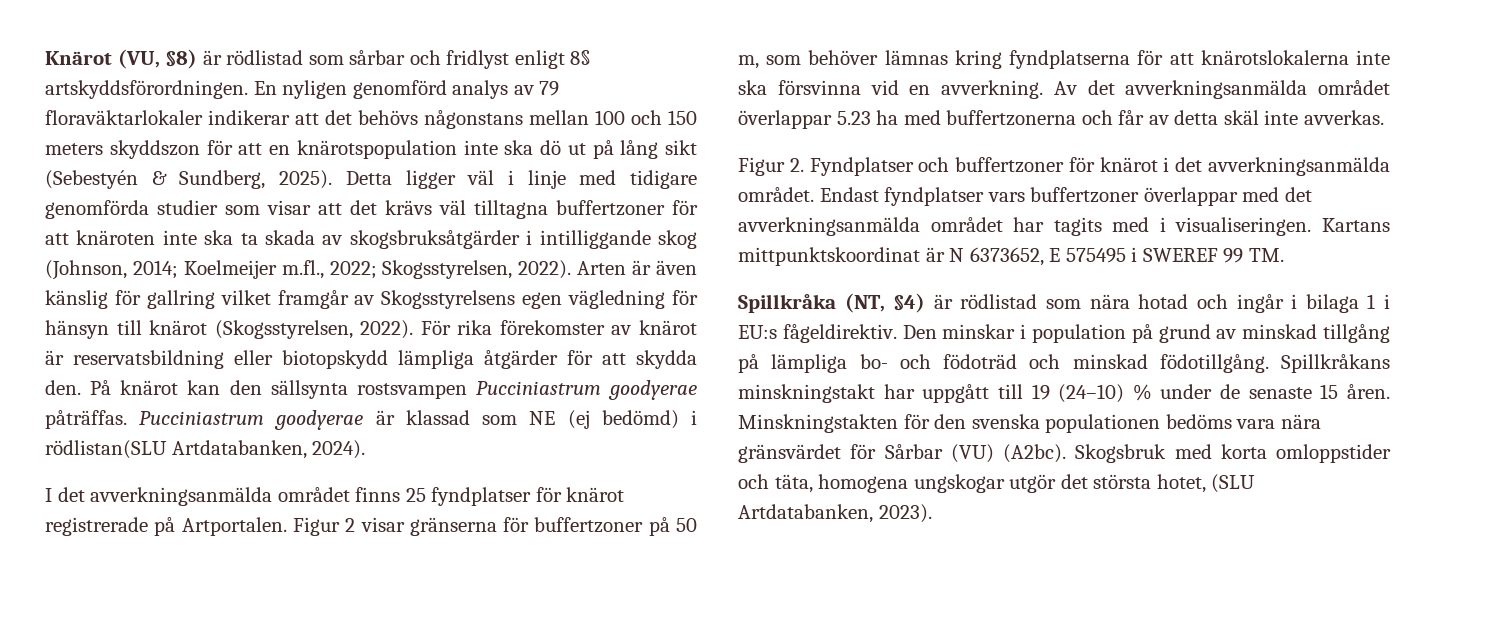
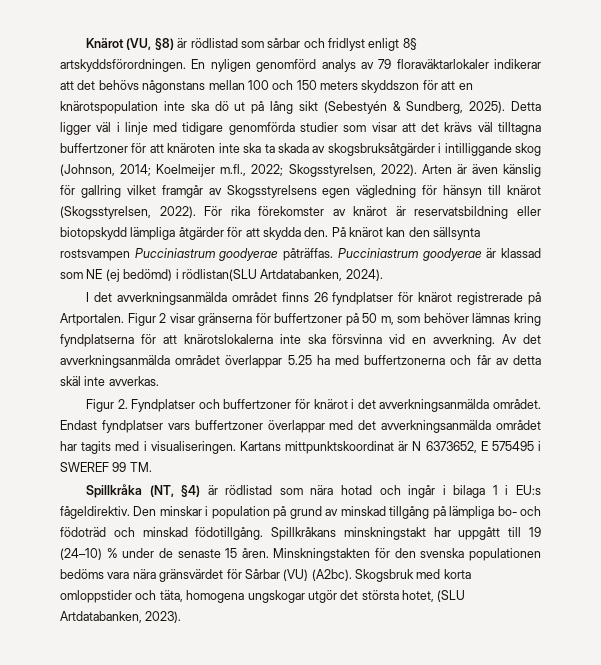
[405,488,426,502] 25 -> [313,292,328,302] 26
[836,111,871,125] 5.23 -> [287,355,312,365] 5.25

